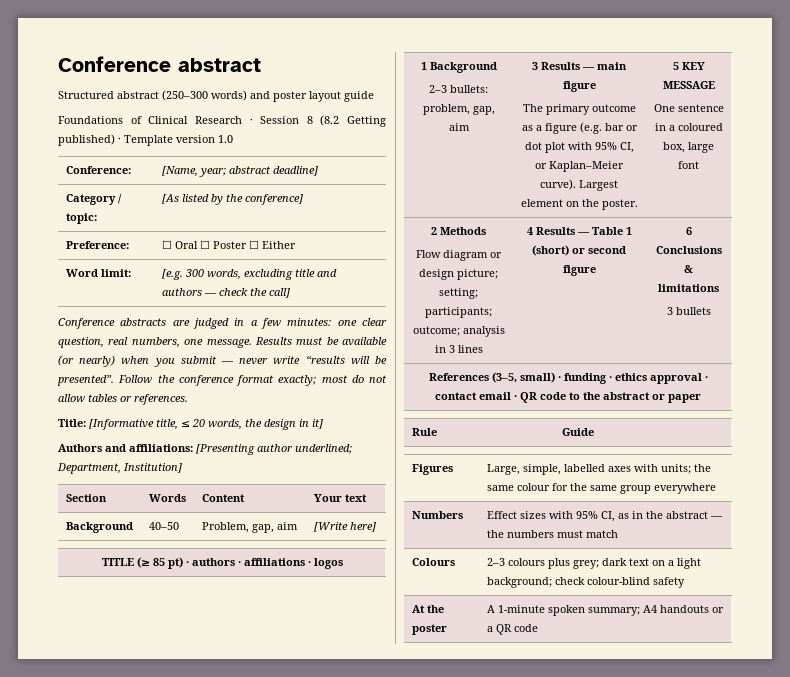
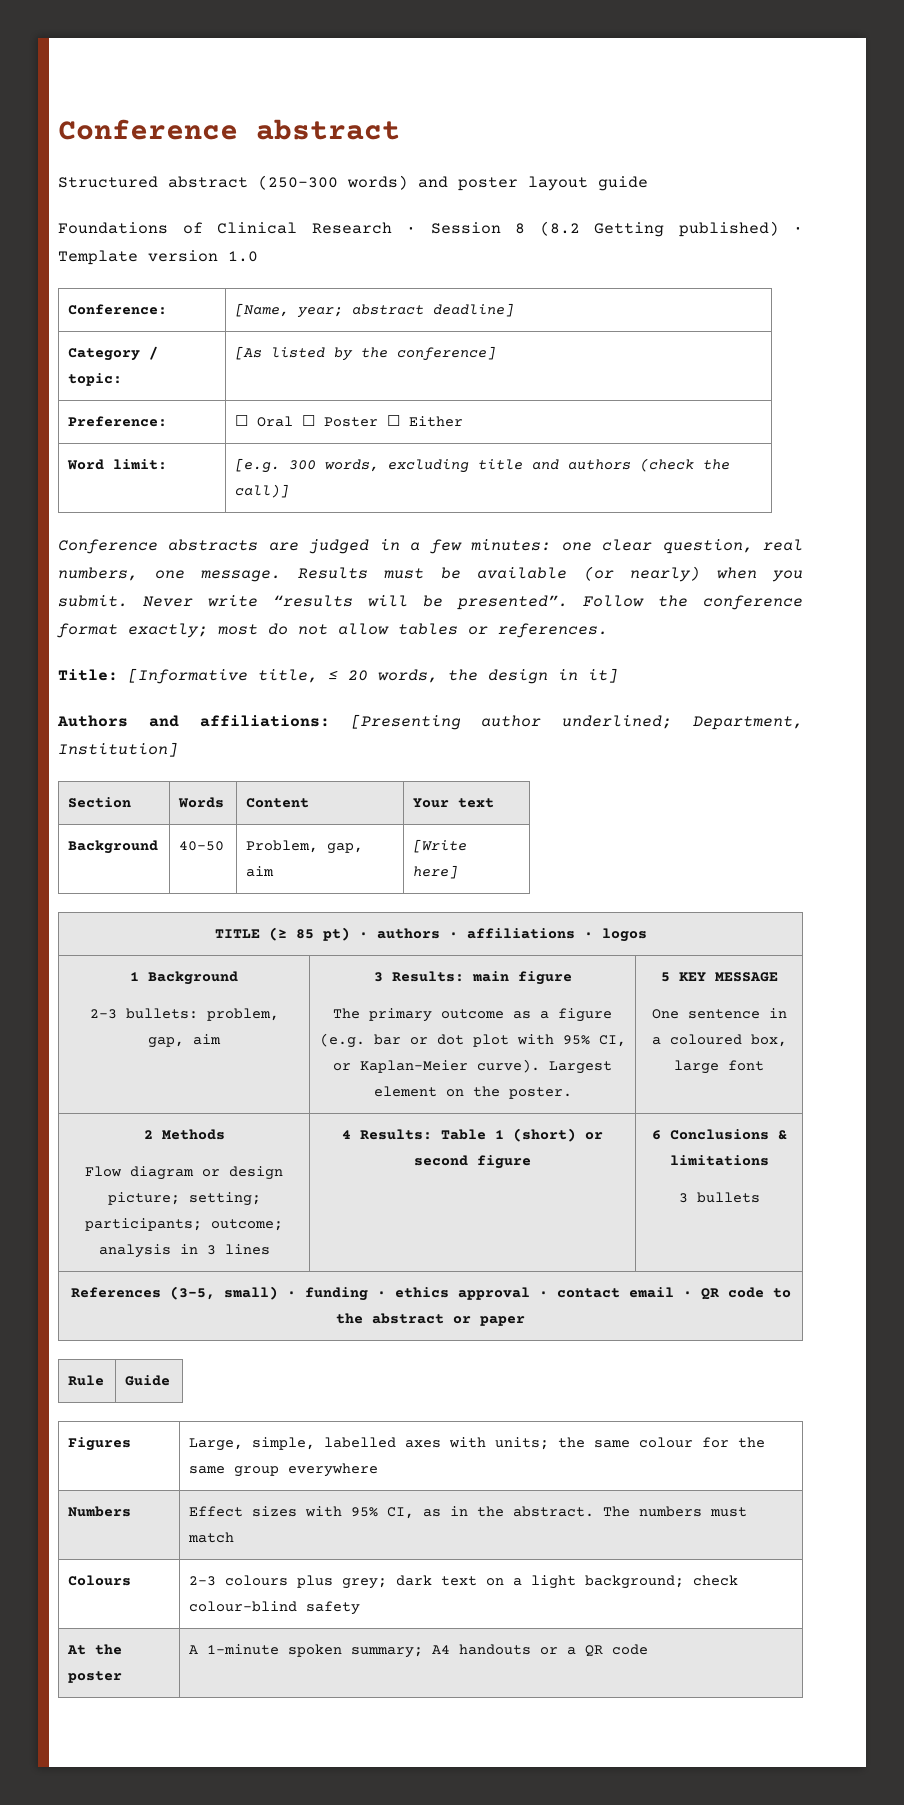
[203,288,290,298] — check the call] -> [640,458,731,472] [235,484,290,498] (check the call)]
[180,356,269,365] submit — never -> [58,595,193,607] submit. Never
[541,62,595,70] Results — -> [391,971,464,982] Results:
[535,227,590,235] Results — -> [360,1129,432,1140] Results:
[665,511,723,519] [486,530,504,538] abstract — the -> [513,1506,631,1517] abstract. The

